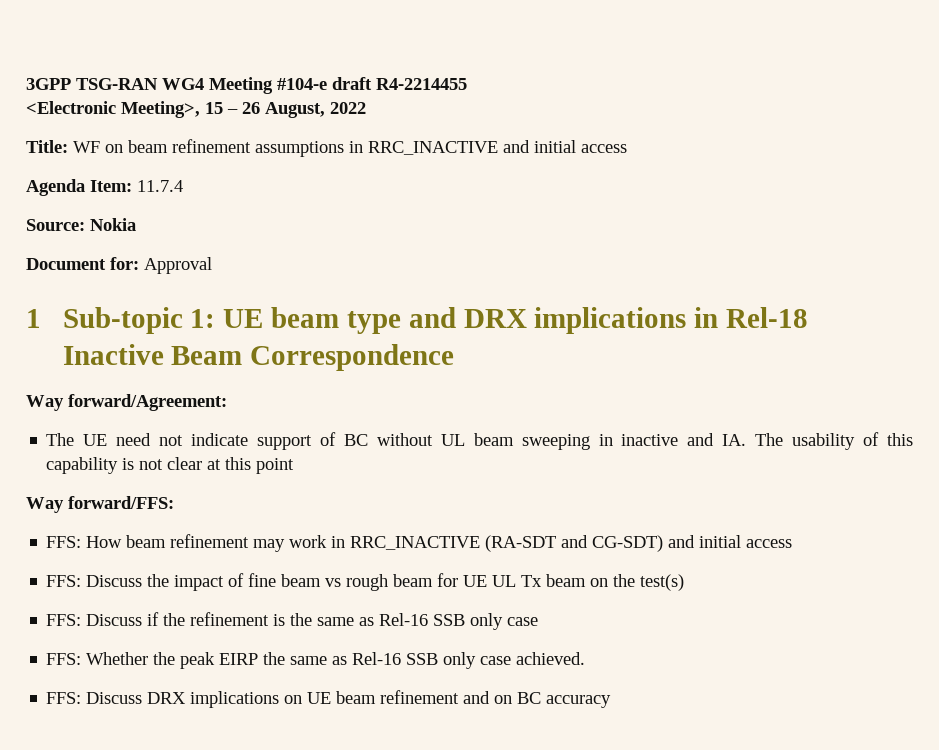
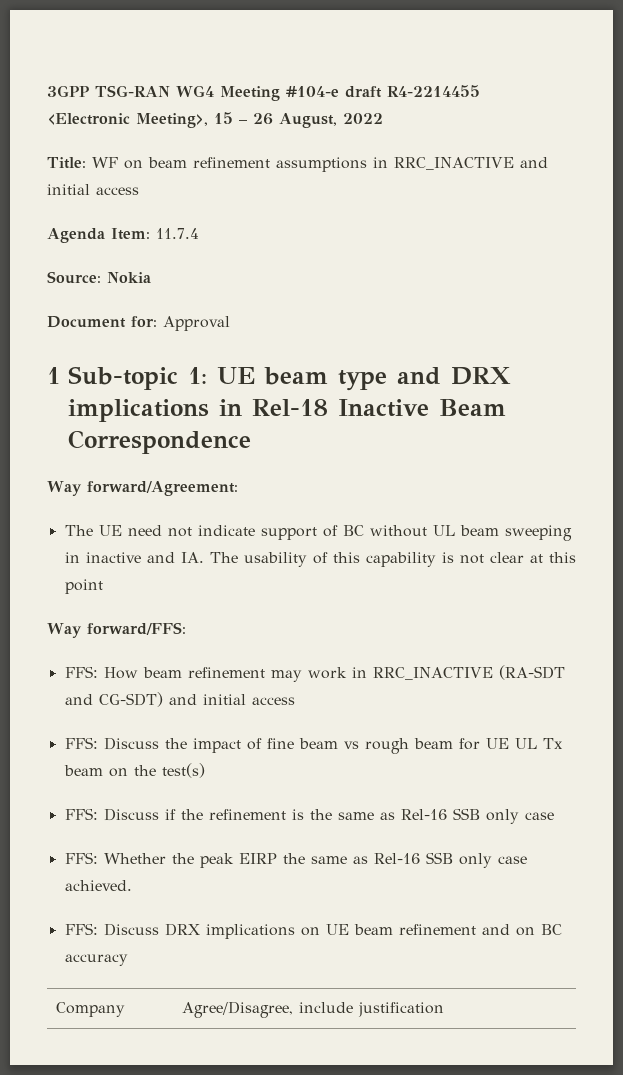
(612, 701) none -> [56,1002,126,1017] [182,1001,445,1018] // Company | Agree/Disagree, include justification

